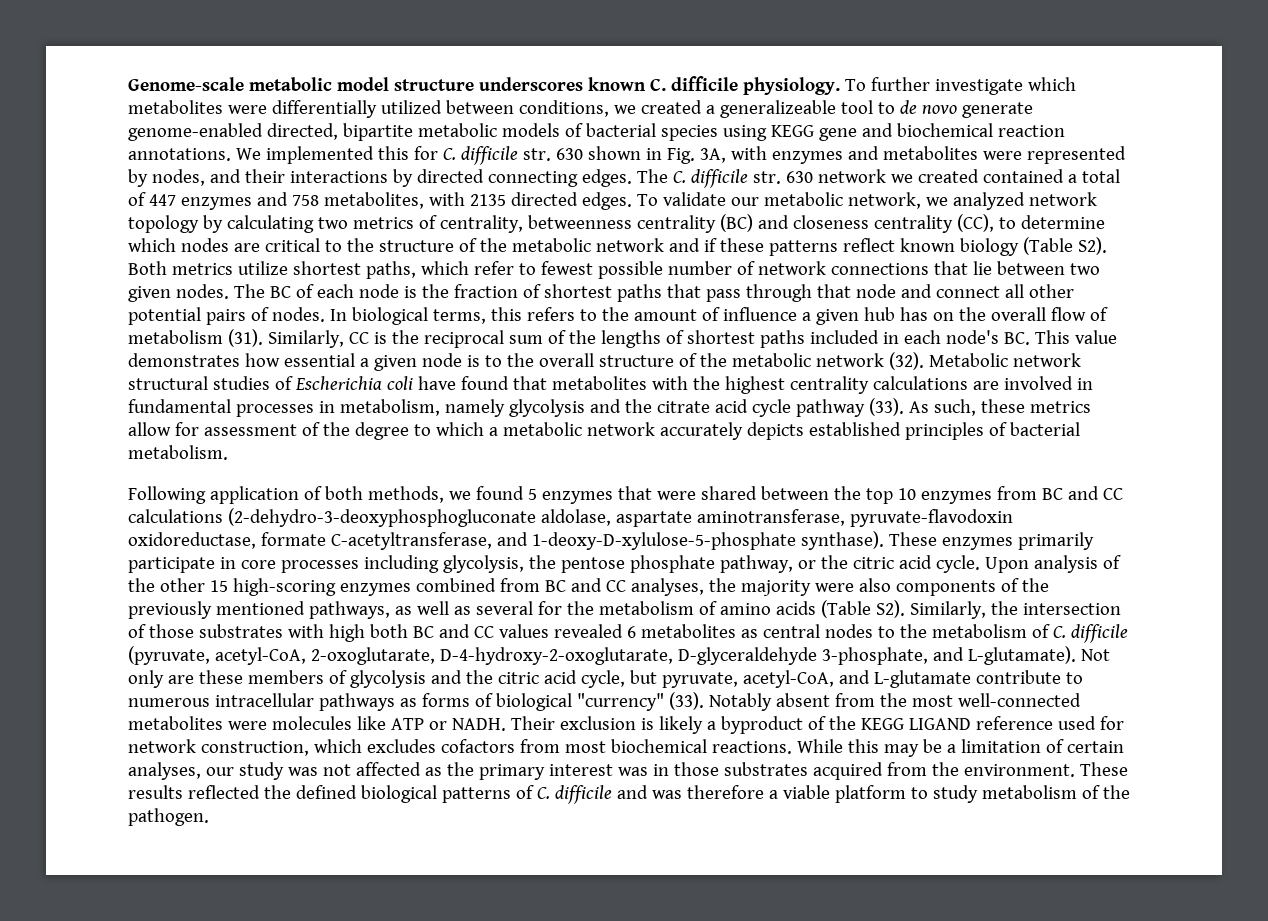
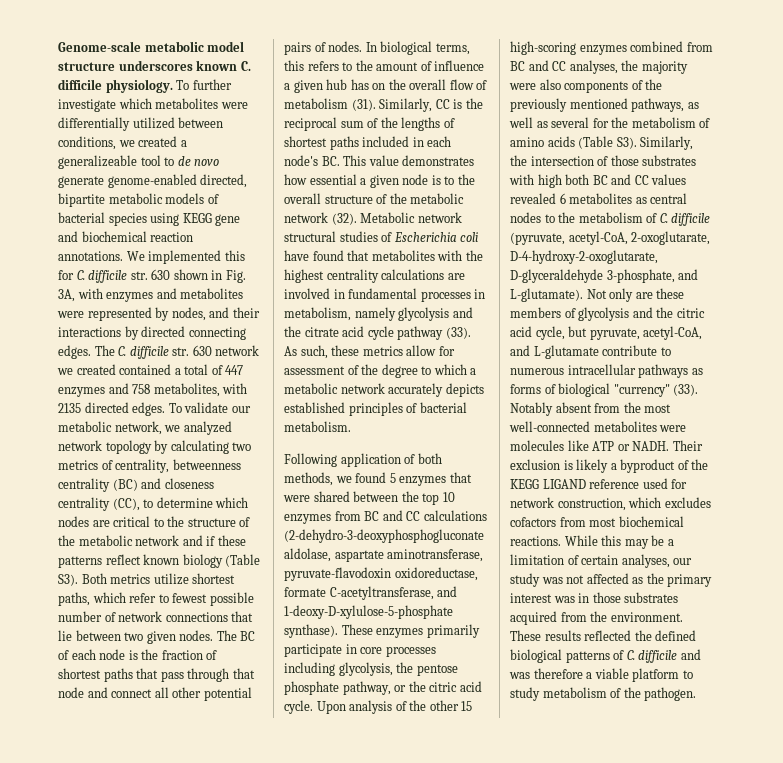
[1077,237,1107,255] S2). -> [58,574,78,586] S3).
[875,600,905,618] S2). -> [616,137,637,149] S3).

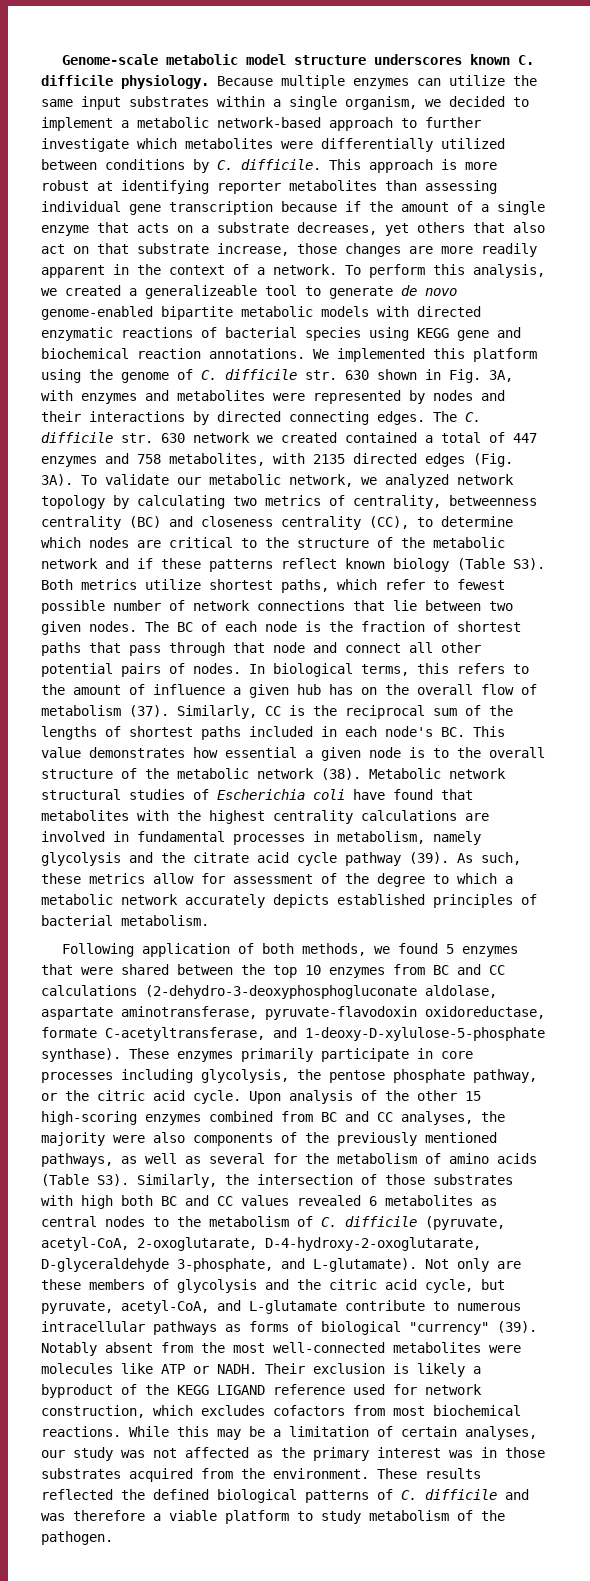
[176,80,190,90] To -> [217,75,537,89] [41,96,529,110] [41,117,417,131] Because multiple enzymes can utilize the same input substrates within a single organism, we decided to implement a metabolic network-based approach to
[58,136,116,150] conditions, -> [105,159,497,173] [41,180,497,194] [41,201,545,215] [41,222,545,236] [41,243,537,257] [41,264,545,278] conditions by C. difficile. This approach is more robust at identifying reporter metabolites than assessing individual gene transcription because if the amount of a single enzyme that acts on a substrate decreases, yet others that also act on that substrate increase, those changes are more readily apparent in the context of a network. To perform this analysis,
(175, 161) none -> [329,286,393,299] generate
[58,174,248,188] [58,193,205,207] generate genome-enabled directed, bipartite metabolic models -> [41,306,481,320] [41,327,193,341] genome-enabled bipartite metabolic models with directed enzymatic reactions
[58,270,74,280] for -> [473,348,537,362] [41,369,193,383] platform using the genome of
[171,307,206,321] nodes, -> [433,390,473,401] nodes
[132,402,166,416] edges. -> [425,453,513,467] [41,474,73,486] edges (Fig. 3A).
[351,99,376,111] (31). -> [129,705,169,717] (37).
[331,213,357,225] (32). -> [321,768,361,780] (38).
[445,327,471,339] (33). -> [409,852,449,864] (39).
[673,384,699,396] (33). -> [497,1321,537,1333] (39).

